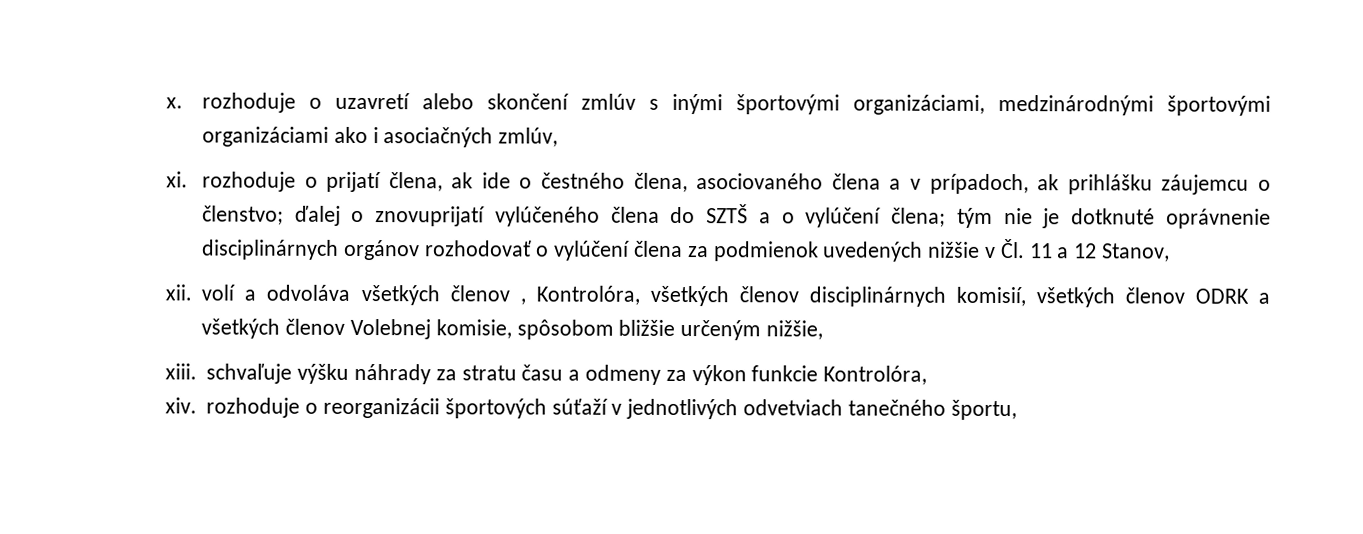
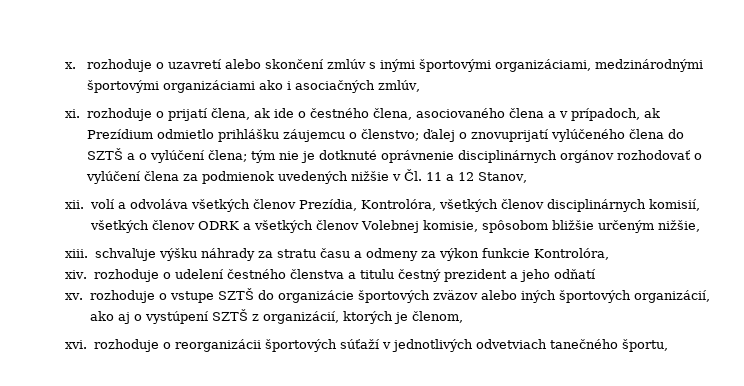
(1060, 182) none -> [87,129,215,139] Prezídium odmietlo
[519,298,526,305] , -> [298,199,357,211] Prezídia,
(319, 408) none -> [174,269,596,282] [65,288,710,303] [89,309,463,324] [65,339,171,352] udelení čestného členstva a titulu čestný prezident a jeho odňatí // xv. rozhoduje o vstupe SZTŠ do organizácie športových zväzov alebo iných športových organizácií, ako aj o vystúpení SZTŠ z organizácií, ktorých je členom, // xvi. rozhoduje o

